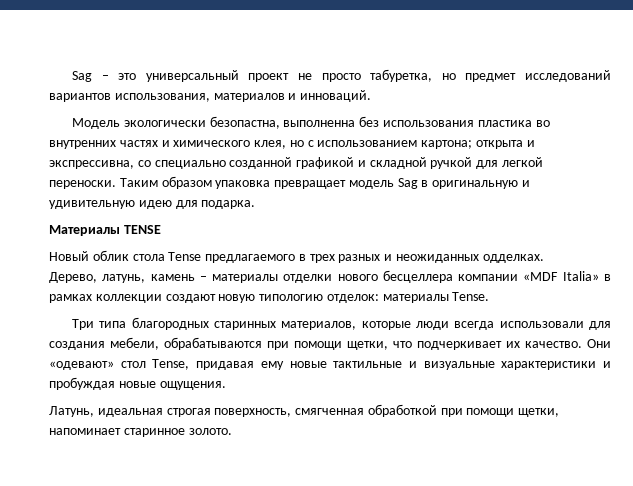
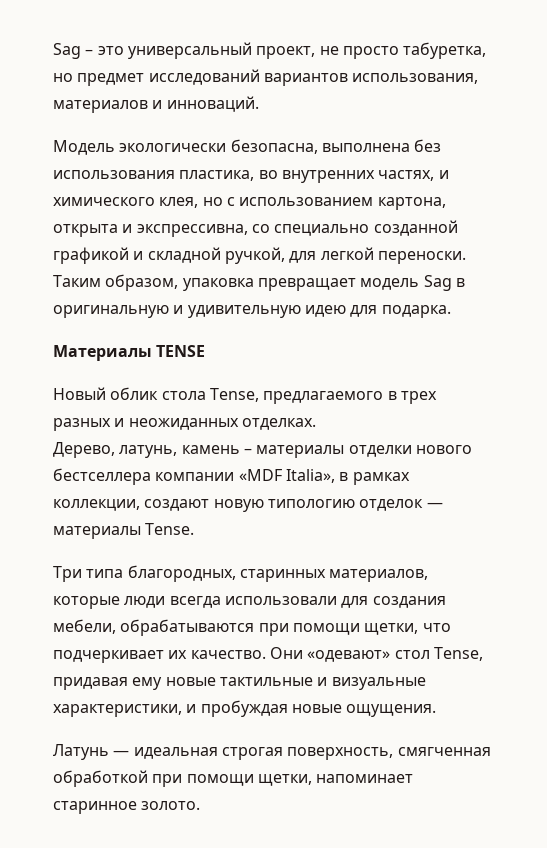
[248,73,290,82] проект -> [256,46,316,59] проект,
[209,116,356,129] безопастна, выполненна -> [230,139,410,154] безопасна, выполнена
[477,120,532,127] пластика -> [179,170,255,181] пластика,
[119,140,158,147] частях -> [378,170,435,181] частях,
[421,140,473,149] картона; -> [377,197,446,210] картона,
[430,157,473,169] ручкой -> [224,247,285,264] ручкой,
[161,176,212,189] образом -> [105,274,179,291] образом,
[168,252,202,261] Tense -> [209,388,259,402] Tense,
[482,254,544,263] одделках. -> [241,418,316,430] отделках.
[382,270,453,283] бесцеллера -> [53,468,151,485] бестселлера
[562,271,599,281] Italia» -> [285,469,335,483] Italia»,
[95,294,162,303] коллекции -> [53,499,140,511] коллекции,
[326,294,379,303] отделок: -> [359,499,443,511] отделок —
[131,317,209,330] благородных -> [127,565,236,582] благородных,
[501,361,597,370] характеристики -> [53,704,182,717] характеристики,
[49,406,94,417] Латунь, -> [53,744,130,760] Латунь —

